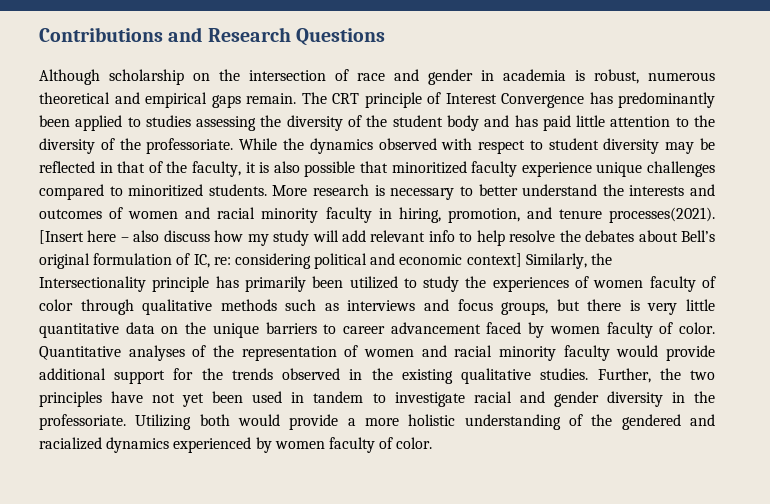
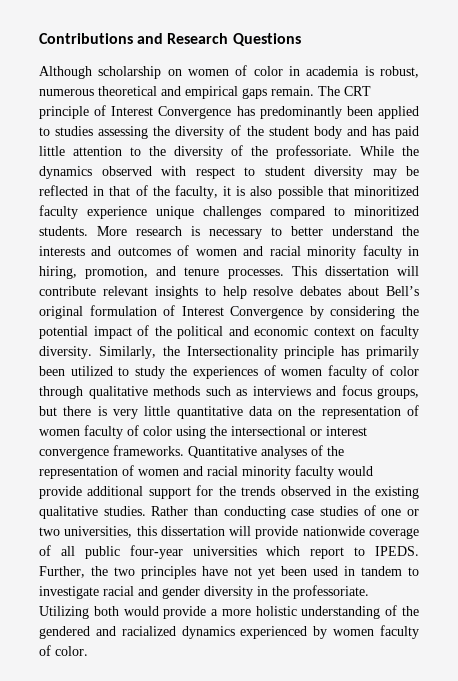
[219,69,473,85] the intersection of race and gender -> [188,65,283,76] women of color
[609,207,715,223] [39,230,455,246] processes(2021). [Insert here – also discuss how my study will add relevant info -> [227,266,419,279] [39,286,198,299] processes. This dissertation will contribute relevant insights
[559,230,581,242] the -> (294, 291) none
[193,253,522,269] IC, re: considering political and economic context] -> [181,306,419,319] [39,325,419,339] [39,346,92,359] Interest Convergence by considering the potential impact of the political and economic context on faculty diversity.
[212,322,715,338] unique barriers to career advancement faced by women faculty of color. -> [321,405,420,419] [39,425,367,439] [39,445,184,459] representation of women faculty of color using the intersectional or interest convergence frameworks.
(589, 374) none -> [151,505,420,519] [39,526,419,539] [39,545,419,559] Rather than conducting case studies of one or two universities, this dissertation will provide nationwide coverage of all public four-year universities which report to IPEDS.

